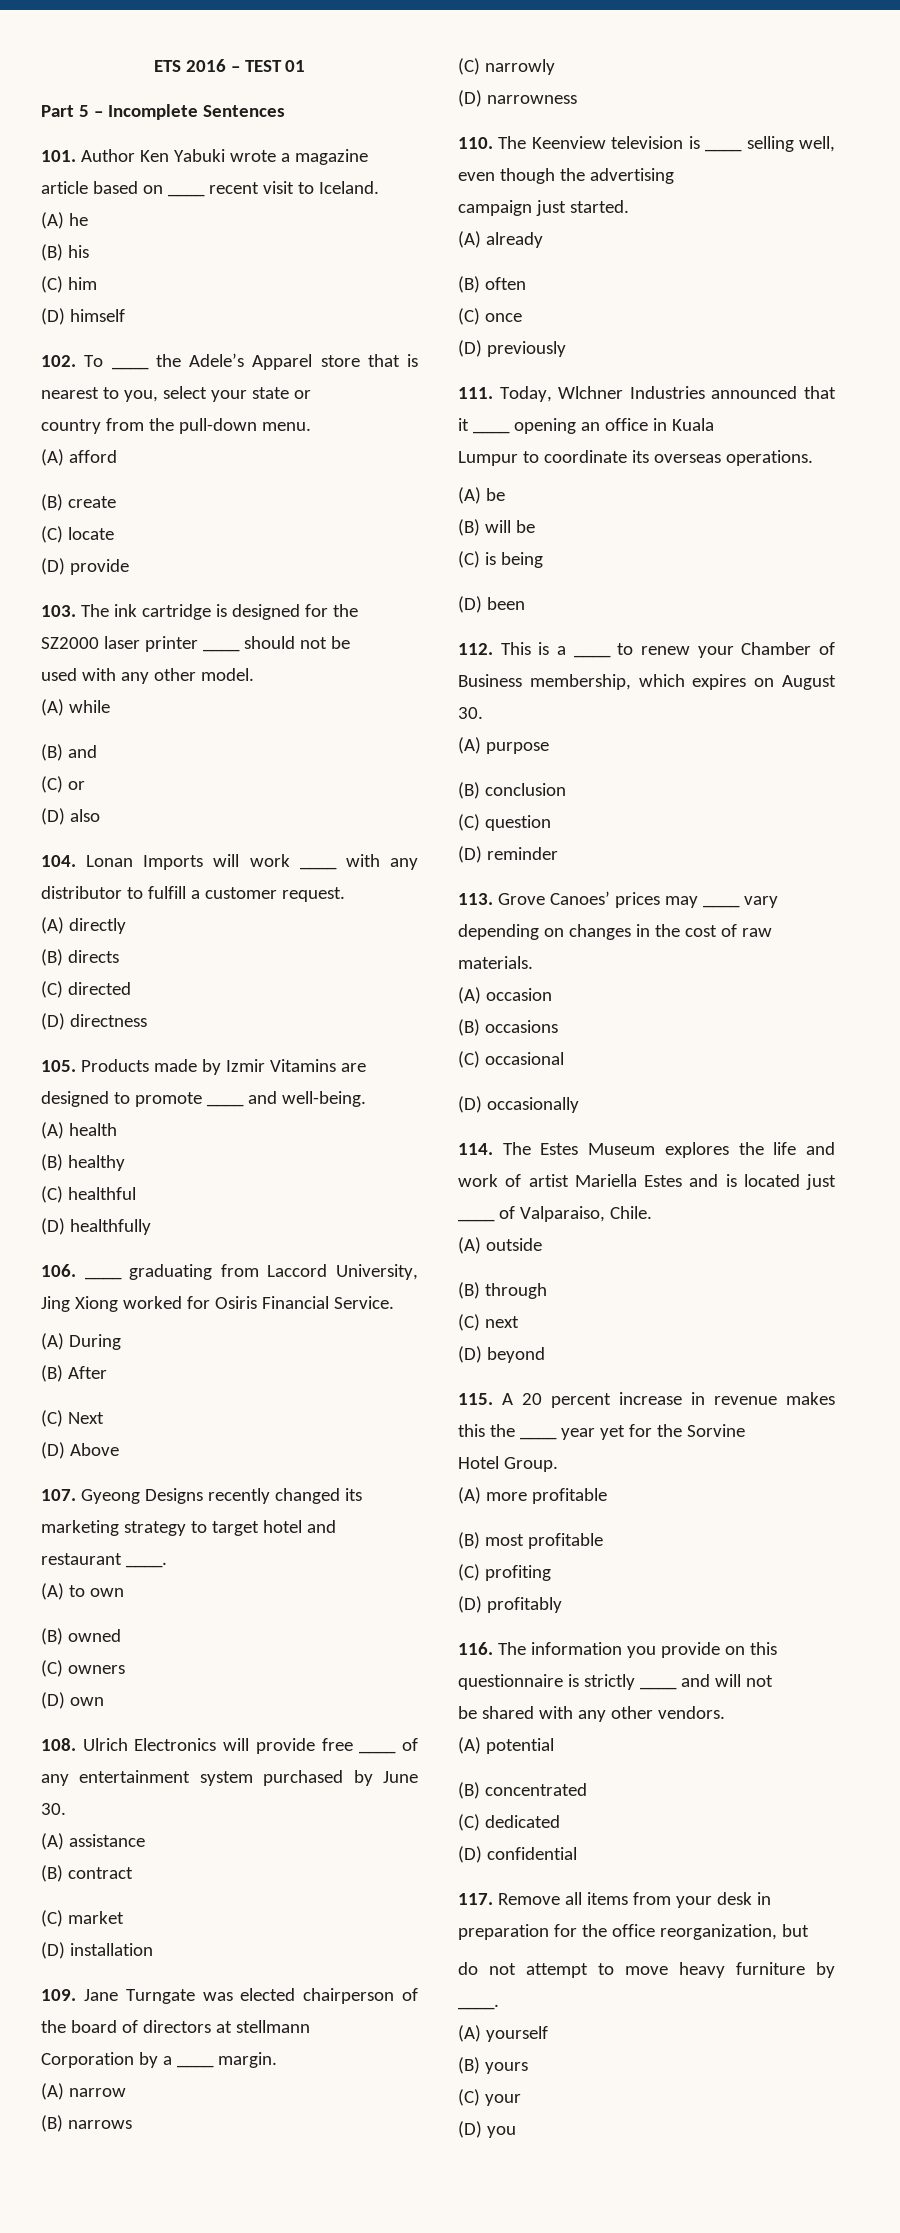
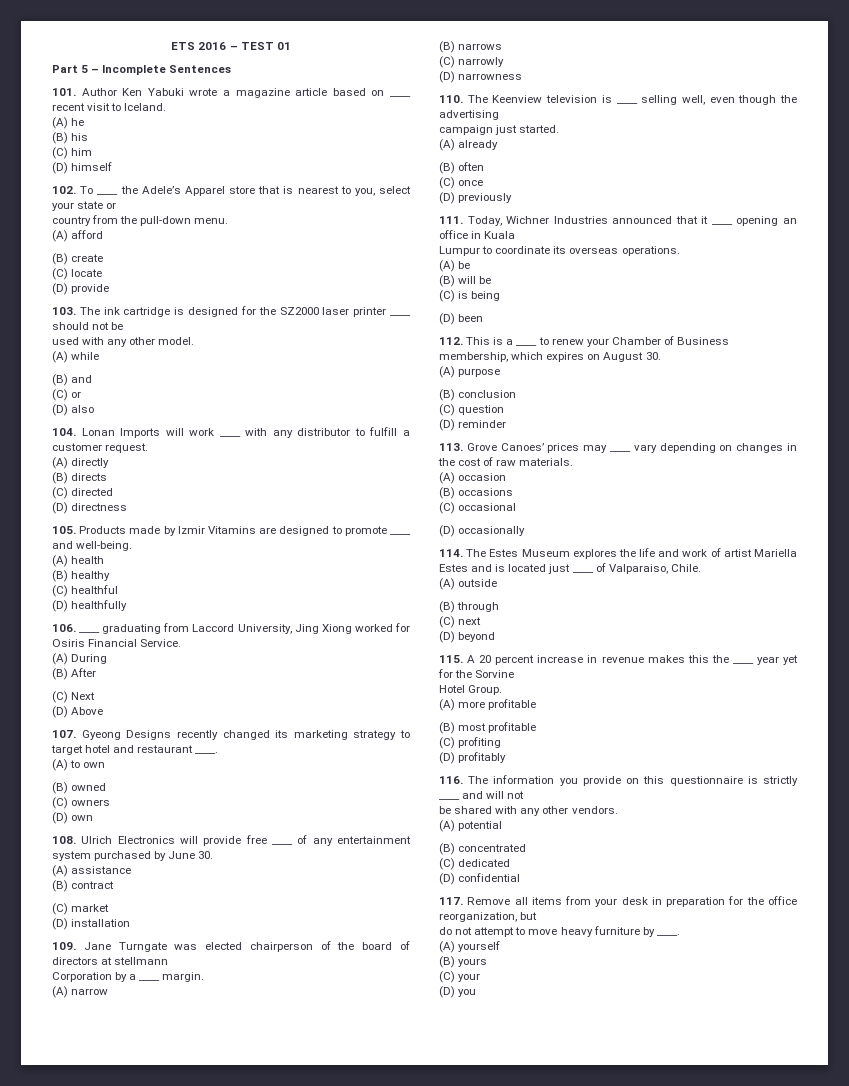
[558,386,624,399] Wlchner -> [506,216,550,224] Wichner

